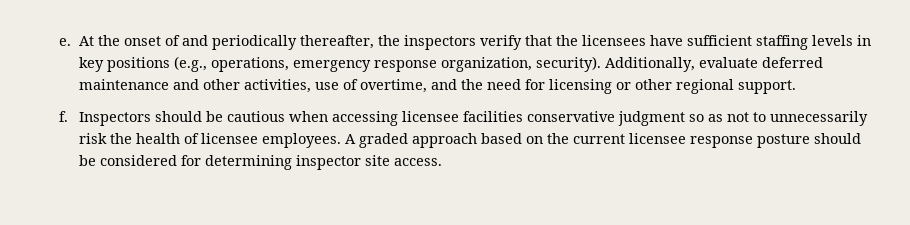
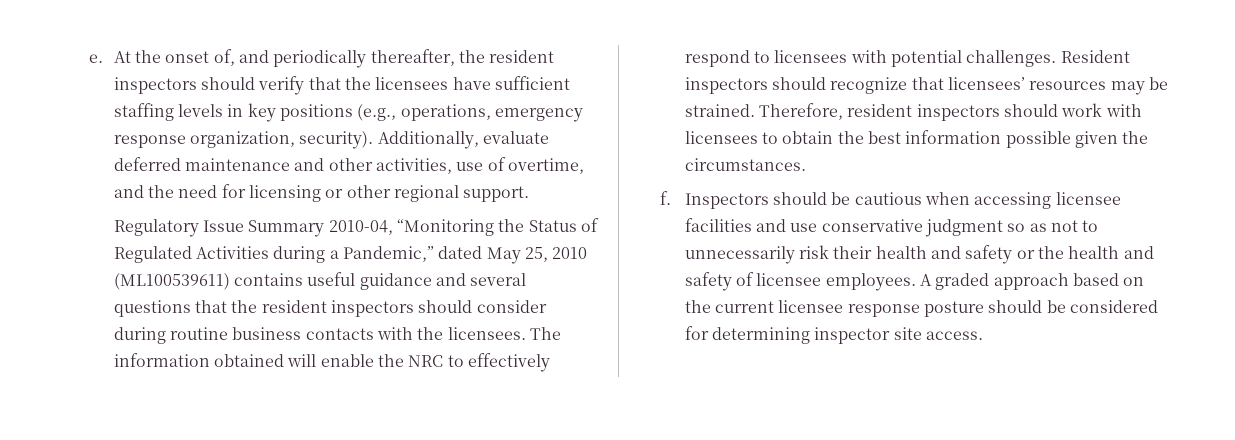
[165,35,181,46] of -> [213,49,235,66] of,
[404,35,477,50] inspectors -> [489,50,555,63] [113,77,256,94] resident inspectors should
(797, 87) none -> [113,218,599,237] [113,246,588,264] [113,272,527,290] [113,300,547,317] [113,327,561,344] [113,353,550,372] [684,50,1130,67] [684,77,1168,95] [684,103,1142,121] [684,130,1149,148] [684,158,806,171] // Regulatory Issue Summary 2010-04, “Monitoring the Status of Regulated Activities during a Pandemic,” dated May 25, 2010 (ML100539611) contains useful guidance and several questions that the resident inspectors should consider during routine business contacts with the licensees. The information obtained will enable the NRC to effectively respond to licensees with potential challenges. Resident inspectors should recognize that licensees’ resources may be strained. Therefore, resident inspectors should work with licensees to obtain the best information possible given the circumstances.
(524, 116) none -> [756,219,818,232] and use
[110,133,181,144] the health -> [833,245,1154,264] [684,272,732,291] their health and safety or the health and safety

